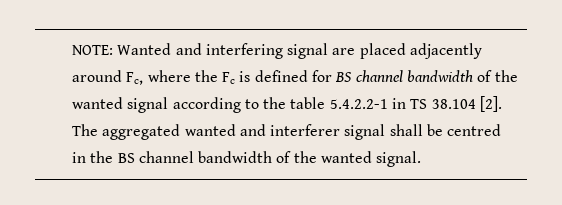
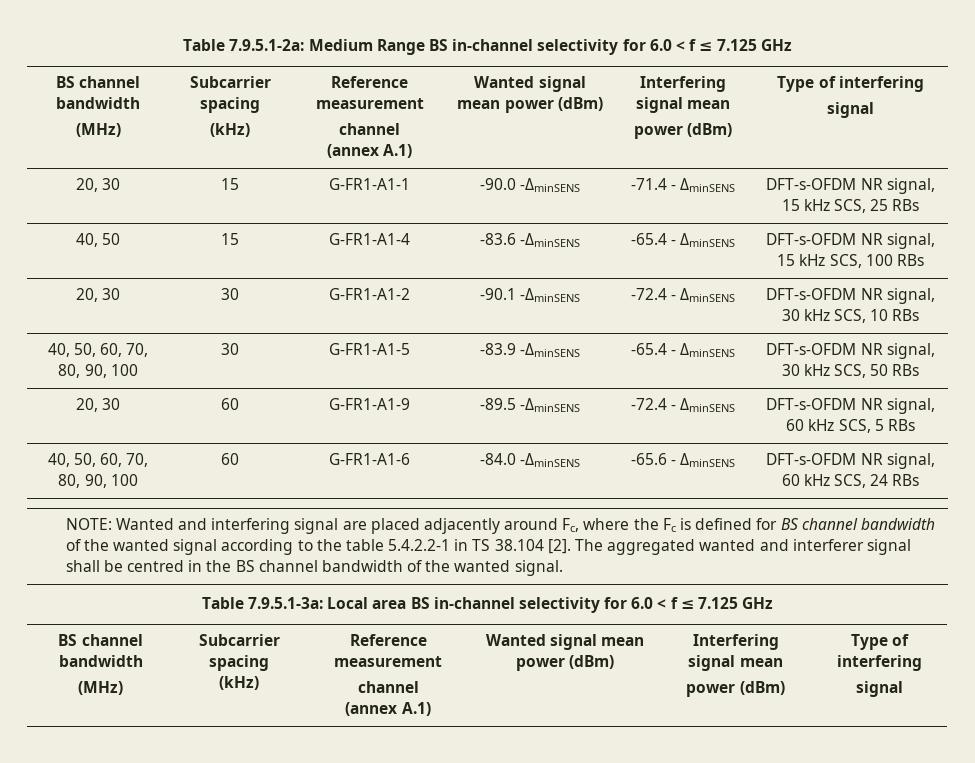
(71, 50) none -> [183,39,792,55] [55,76,141,88] [56,97,140,109] [75,123,121,137] [189,76,271,88] [200,97,260,113] [210,123,250,137] [330,76,408,88] [315,98,424,109] [338,123,400,135] [326,144,413,158] [474,76,586,92] [457,97,603,113] [640,76,726,92] [635,97,731,113] [633,123,733,139] [777,76,924,92] [827,102,874,118] [75,178,121,192] [221,178,239,190] [328,178,410,190] [479,178,581,192] [630,178,736,192] [766,178,935,194] [781,199,920,213] [75,233,121,247] [221,233,239,245] [328,233,410,245] [479,233,581,247] [630,233,736,247] [766,233,935,249] [777,254,924,268] [75,288,121,302] [221,288,239,300] [328,288,410,300] [479,288,581,302] [630,288,736,302] [766,288,935,304] [781,309,920,323] [47,343,149,357] [58,364,138,378] [221,343,239,355] [328,343,410,355] [479,343,581,357] [630,343,736,357] [766,343,935,359] [781,364,920,378] [75,398,121,412] [221,398,239,410] [328,398,410,410] [479,398,581,412] [630,398,736,412] [766,398,935,414] [786,419,915,433] [47,453,149,467] [58,474,138,488] [221,453,239,465] [328,453,410,465] [479,453,581,467] [630,453,736,467] [766,453,935,469] [781,474,920,488] Table 7.9.5.1-2a: Medium Range BS in-channel selectivity for 6.0 < f ≤ 7.125 GHz // BS channel bandwidth // (MHz) | Subcarrier spacing // (kHz) | Reference measurement // channel // (annex A.1) | Wanted signal mean power (dBm) | Interfering signal mean // power (dBm) | Type of interfering // signal // 20, 30 | 15 | G-FR1-A1-1 | -90.0 -ΔminSENS | -71.4 - ΔminSENS | DFT-s-OFDM NR signal, 15 kHz SCS, 25 RBs // 40, 50 | 15 | G-FR1-A1-4 | -83.6 -ΔminSENS | -65.4 - ΔminSENS | DFT-s-OFDM NR signal, 15 kHz SCS, 100 RBs // 20, 30 | 30 | G-FR1-A1-2 | -90.1 -ΔminSENS | -72.4 - ΔminSENS | DFT-s-OFDM NR signal, 30 kHz SCS, 10 RBs // 40, 50, 60, 70, 80, 90, 100 | 30 | G-FR1-A1-5 | -83.9 -ΔminSENS | -65.4 - ΔminSENS | DFT-s-OFDM NR signal, 30 kHz SCS, 50 RBs // 20, 30 | 60 | G-FR1-A1-9 | -89.5 -ΔminSENS | -72.4 - ΔminSENS | DFT-s-OFDM NR signal, 60 kHz SCS, 5 RBs // 40, 50, 60, 70, 80, 90, 100 | 60 | G-FR1-A1-6 | -84.0 -ΔminSENS | -65.6 - ΔminSENS | DFT-s-OFDM NR signal, 60 kHz SCS, 24 RBs //
(422, 159) none -> [201,597,774,613] [58,634,143,646] [58,655,143,667] [78,681,123,695] [198,634,280,646] [209,655,269,671] [219,676,259,690] [349,634,427,646] [333,656,442,667] [357,681,419,693] [345,702,431,716] [485,634,645,650] [515,655,615,671] [692,634,779,650] [688,655,783,671] [686,681,785,697] [850,634,910,650] [837,655,922,671] [856,681,903,697] // Table 7.9.5.1-3a: Local area BS in-channel selectivity for 6.0 < f ≤ 7.125 GHz // BS channel bandwidth // (MHz) | Subcarrier spacing // (kHz) | Reference measurement // channel // (annex A.1) | Wanted signal mean power (dBm) | Interfering signal mean // power (dBm) | Type of interfering // signal

